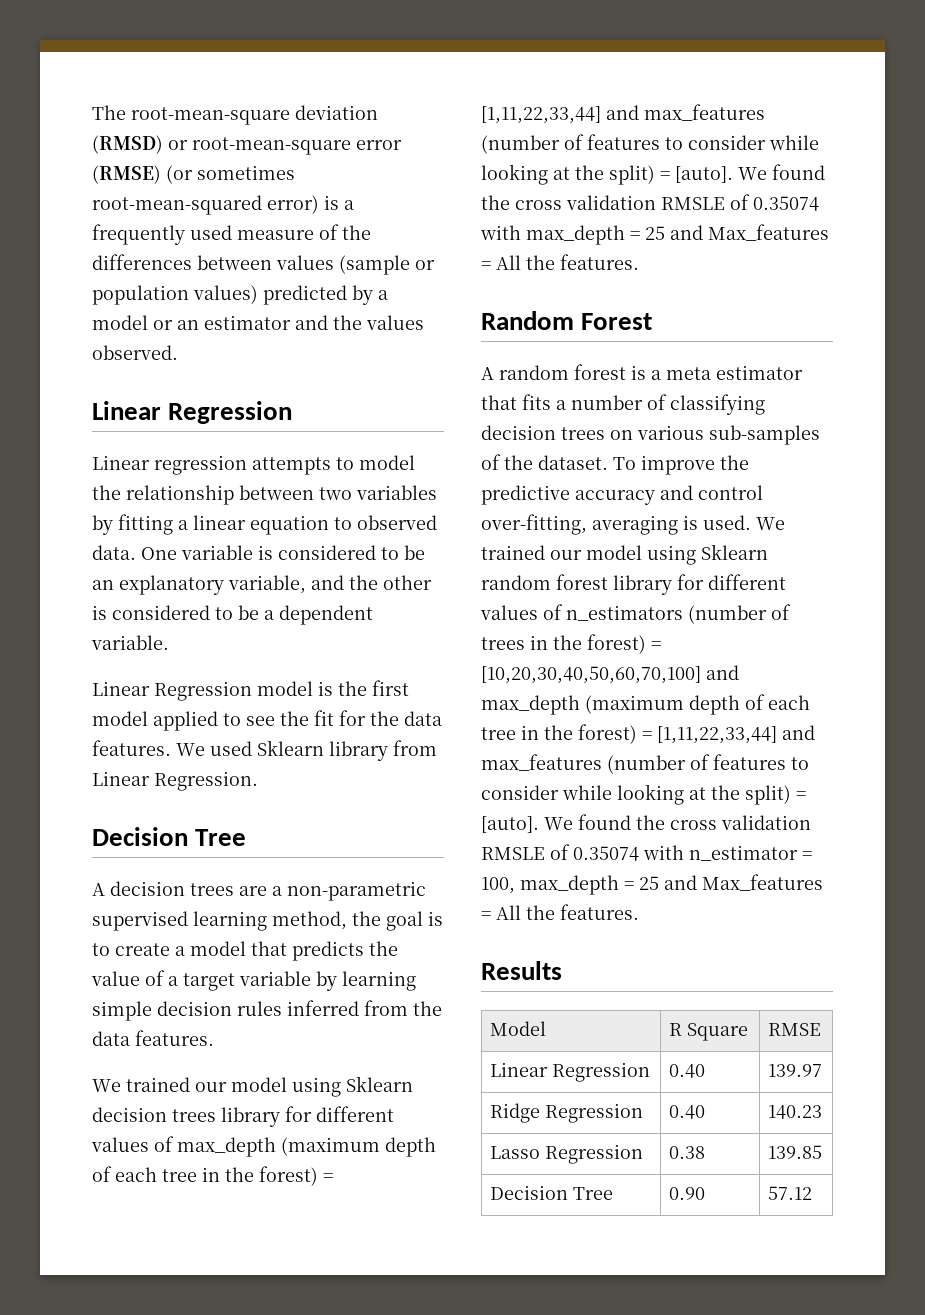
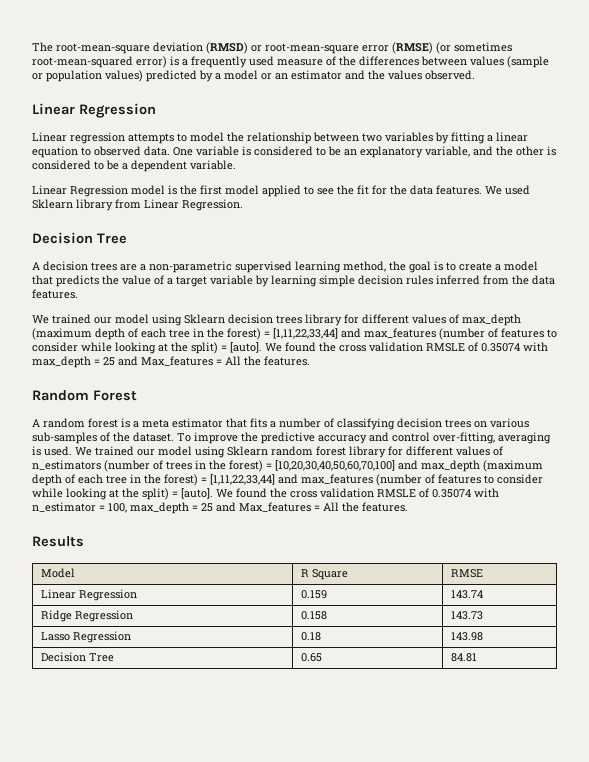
[668,1064,705,1078] [767,1064,822,1077] 0.40 | 139.97 -> [300,590,327,599] [450,590,483,599] 0.159 | 143.74
[668,1105,705,1119] [767,1105,822,1119] 0.40 | 140.23 -> [300,611,327,620] [450,611,483,620] 0.158 | 143.73
[668,1146,705,1159] [767,1145,822,1159] 0.38 | 139.85 -> [300,632,321,641] [450,632,483,641] 0.18 | 143.98
[668,1187,705,1200] [767,1186,812,1200] 0.90 | 57.12 -> [300,653,322,662] [450,653,477,662] 0.65 | 84.81

